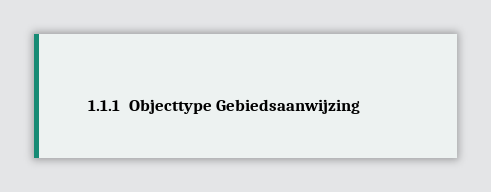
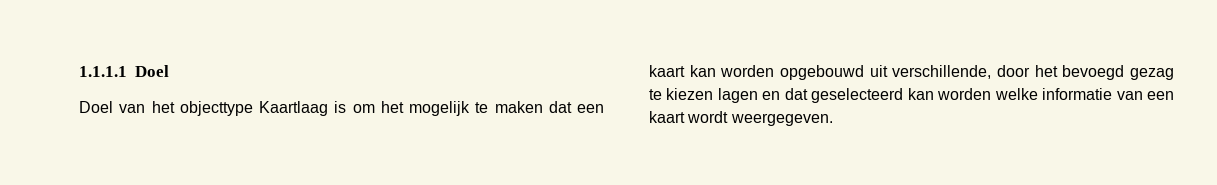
[88,99,361,114] 1.1.1 Objecttype Gebiedsaanwijzing -> [79,65,169,77] [79,101,604,116] [649,65,1174,80] [649,88,1174,103] [649,111,833,126] 1.1.1.1 Doel // Doel van het objecttype Kaartlaag is om het mogelijk te maken dat een kaart kan worden opgebouwd uit verschillende, door het bevoegd gezag te kiezen lagen en dat geselecteerd kan worden welke informatie van een kaart wordt weergegeven.

